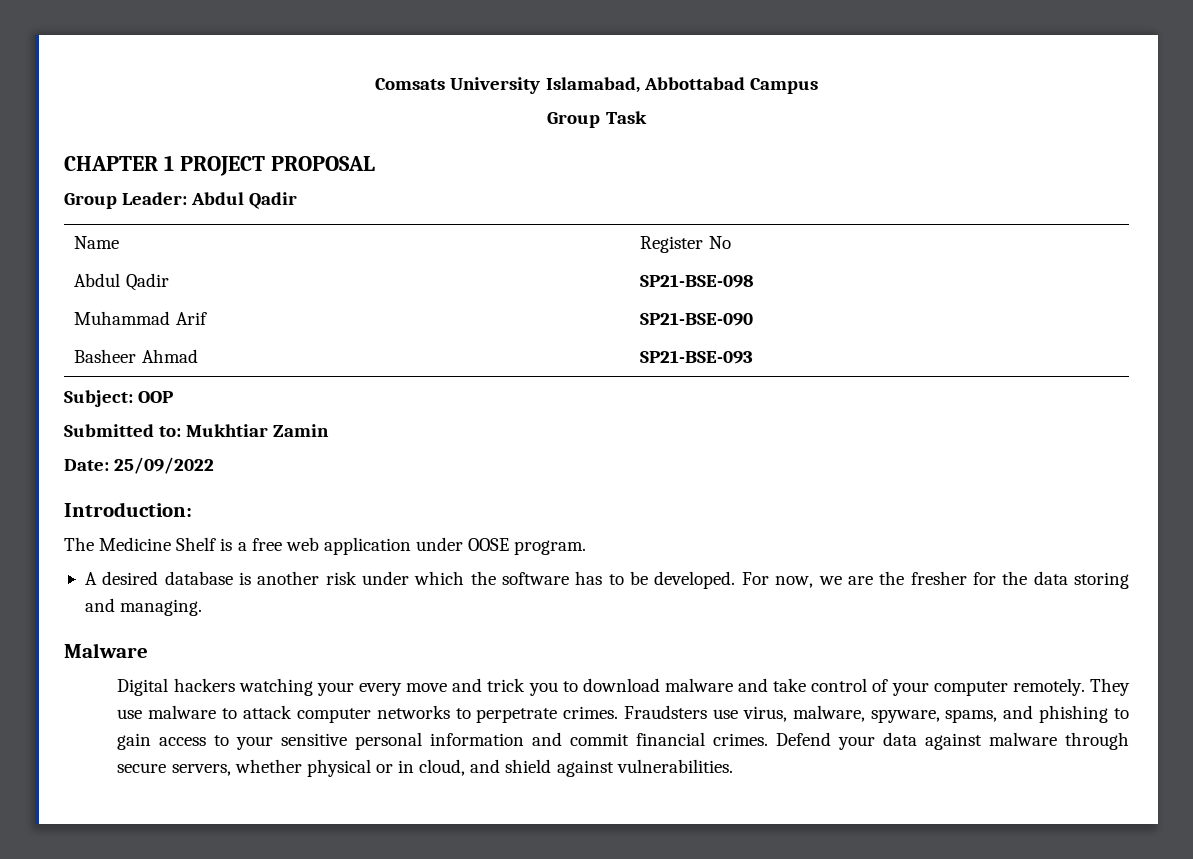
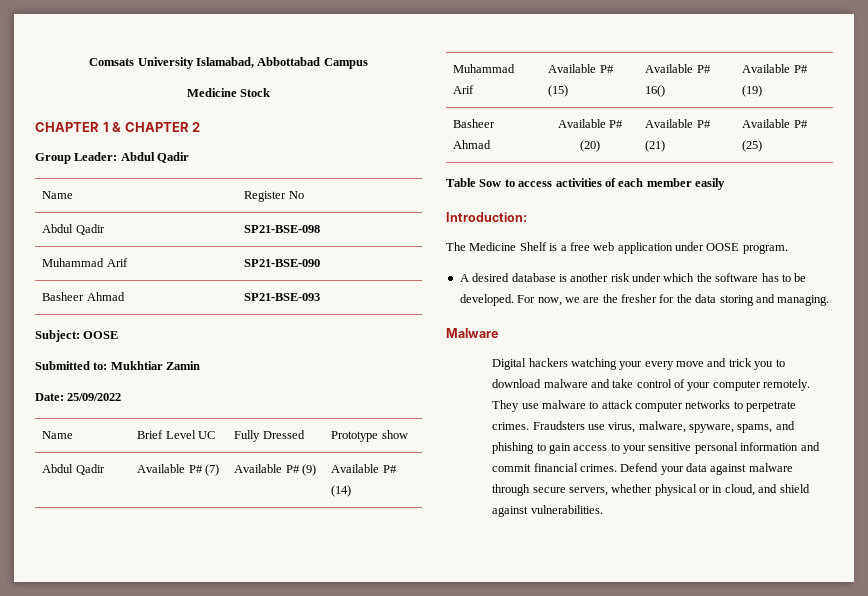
[547,111,647,128] Group Task -> [186,88,271,97] Medicine Stock
[179,156,375,176] PROJECT PROPOSAL -> [112,122,201,132] & CHAPTER 2
[138,391,174,403] OOP -> [83,331,119,339] OOSE
(215, 465) none -> [42,431,74,439] [137,430,216,439] [234,430,305,442] [331,430,408,442] [42,464,105,475] [137,464,220,476] [234,464,317,476] [331,464,397,473] [331,485,352,497] [453,64,516,73] [453,85,475,94] [548,64,614,73] [548,85,569,97] [645,64,711,73] [645,85,666,97] [742,64,808,73] [742,85,763,97] [453,119,496,128] [453,140,492,149] [557,119,624,128] [580,140,600,152] [645,119,711,128] [645,140,666,152] [742,119,808,128] [742,140,763,152] [446,178,725,190] // Name | Brief Level UC | Fully Dressed | Prototype show // Abdul Qadir | Available P# (7) | Available P# (9) | Available P# (14) // Muhammad Arif | Available P# (15) | Available P# 16() | Available P# (19) // Basheer Ahmad | Available P# (20) | Available P# (21) | Available P# (25) // Table Sow to access activities of each member easily

